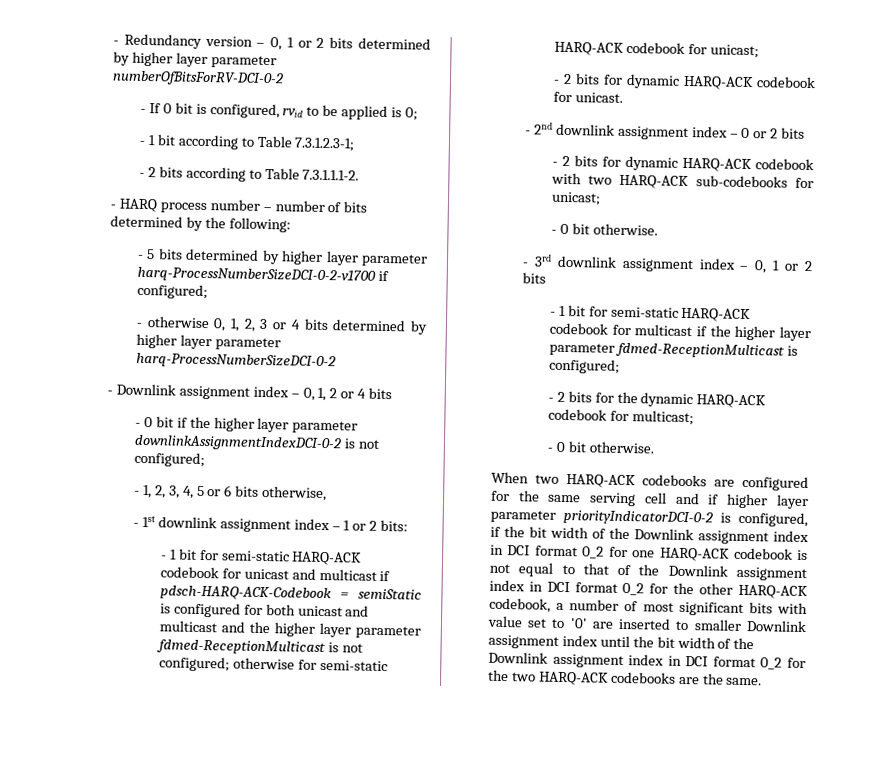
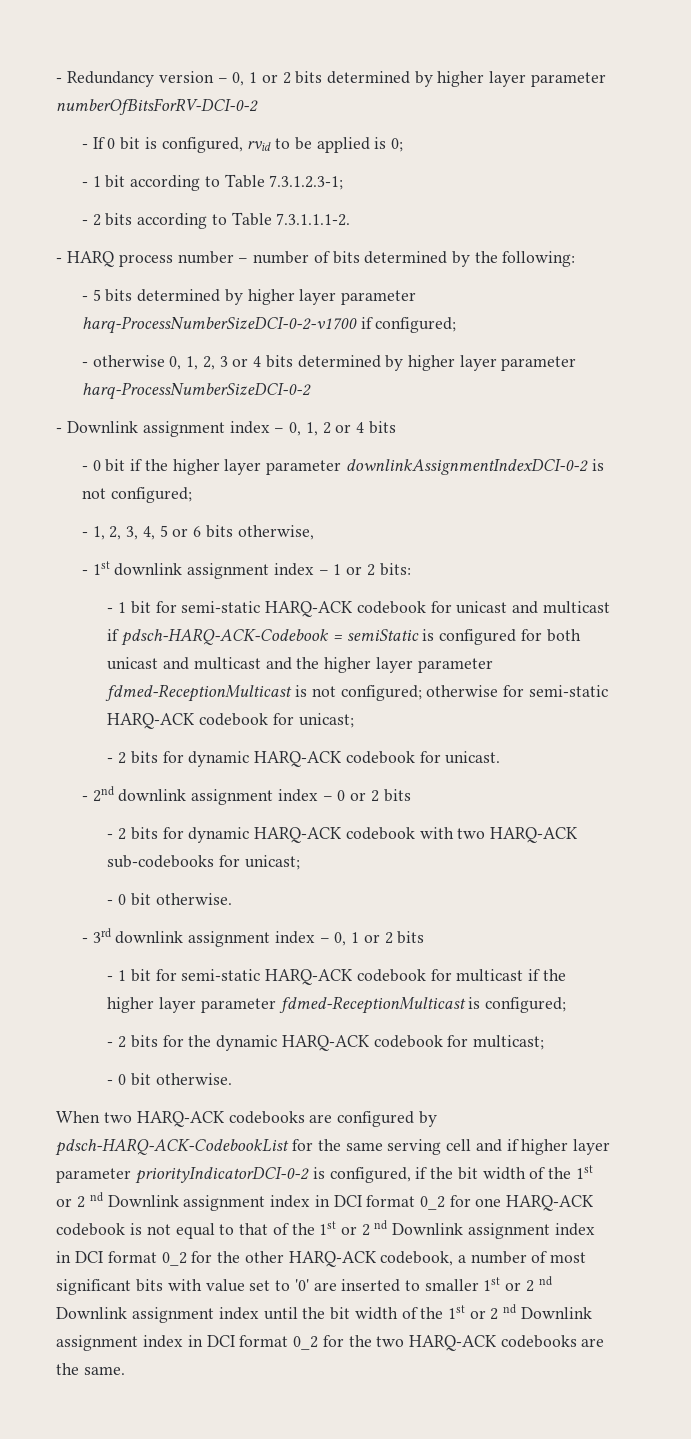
(809, 483) none -> [418,1111,437,1127] [55,1138,290,1156] by pdsch-HARQ-ACK-CodebookList
(630, 533) none -> [575,1165,593,1179] [56,1192,104,1208] 1st or 2 nd
(660, 570) none -> [319,1220,389,1236] 1st or 2 nd
(742, 625) none -> [483,1276,553,1292] 1st or 2 nd
(755, 643) none -> [448,1304,518,1320] 1st or 2 nd

